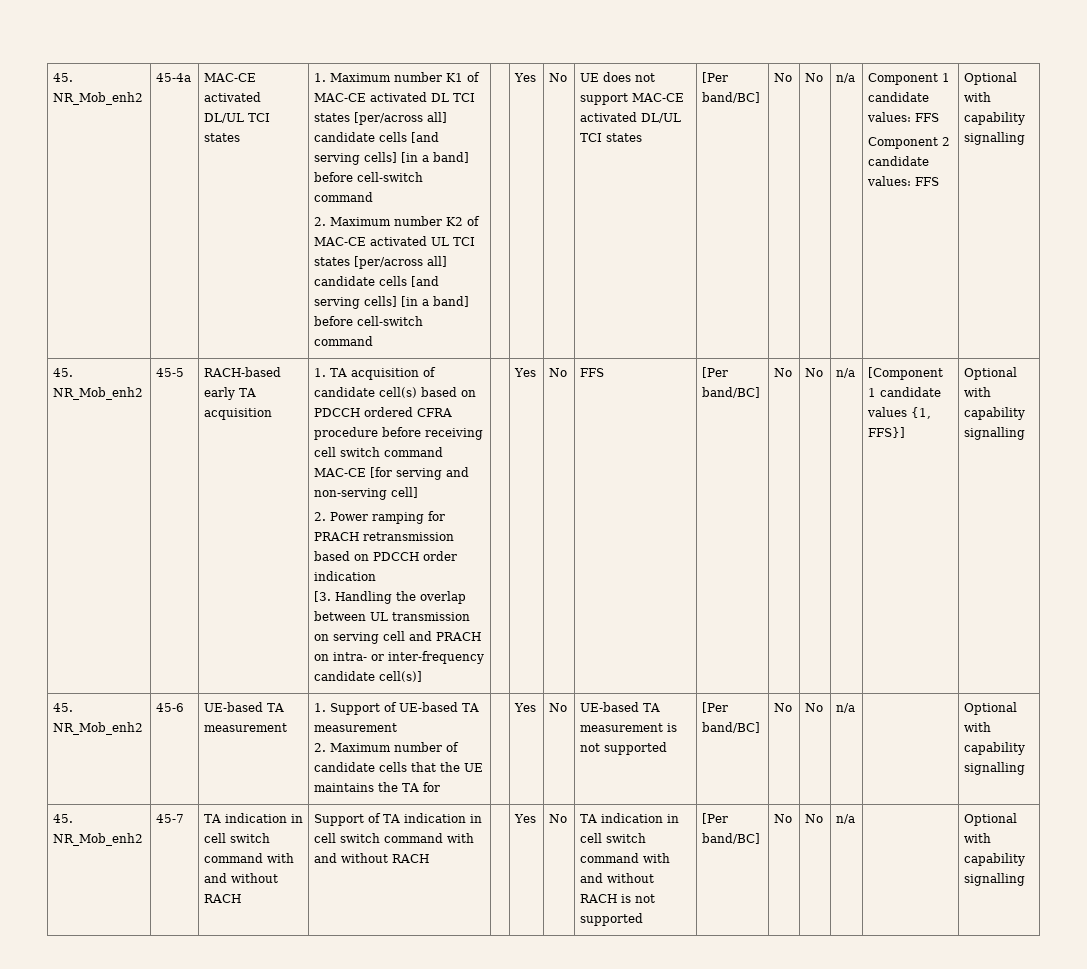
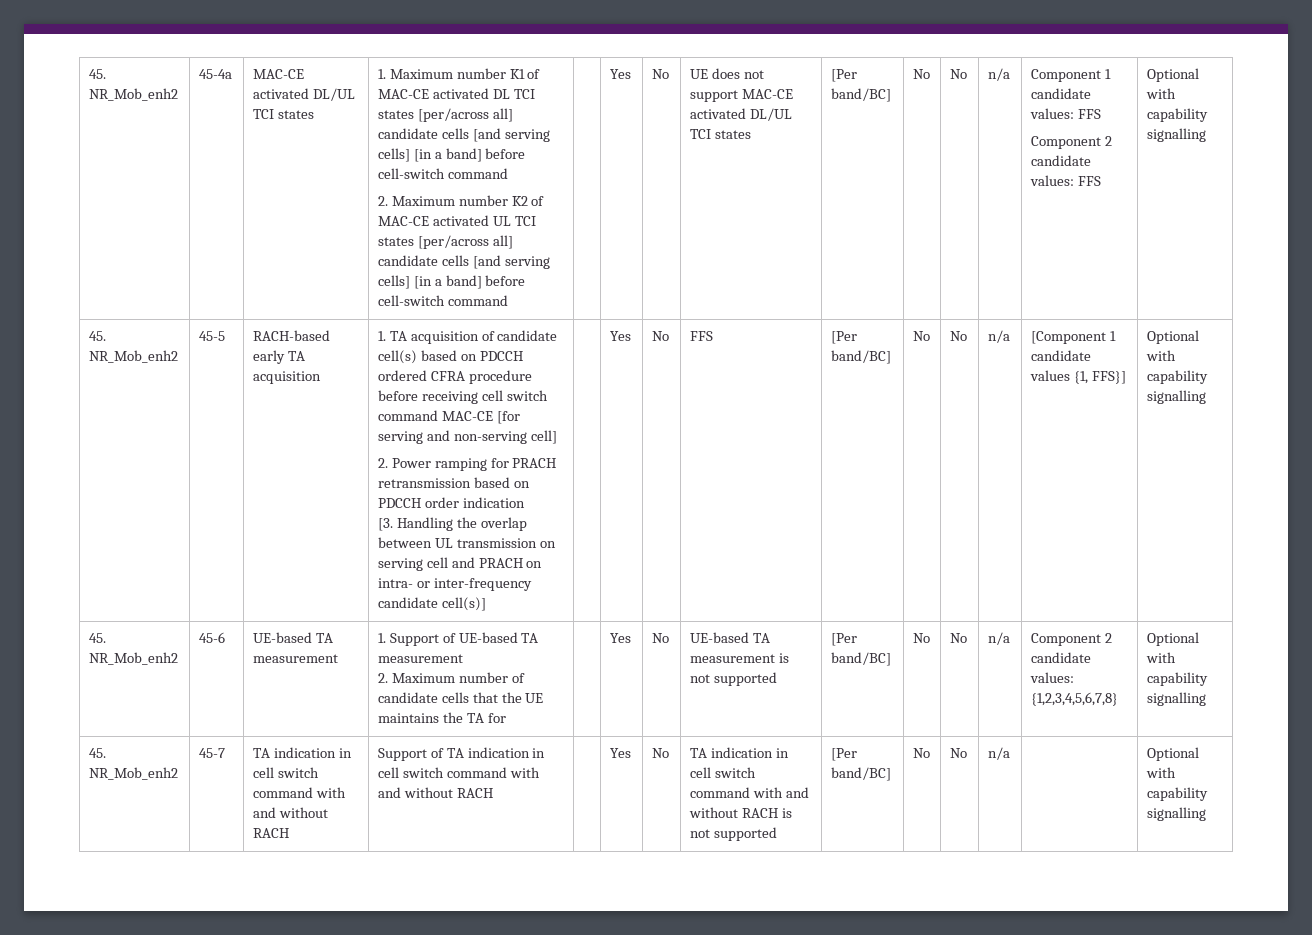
(855, 708) none -> [1030,633,1112,646] [1030,652,1091,663] [1029,672,1074,683] [1030,692,1118,706] Component 2 candidate values: {1,2,3,4,5,6,7,8}

